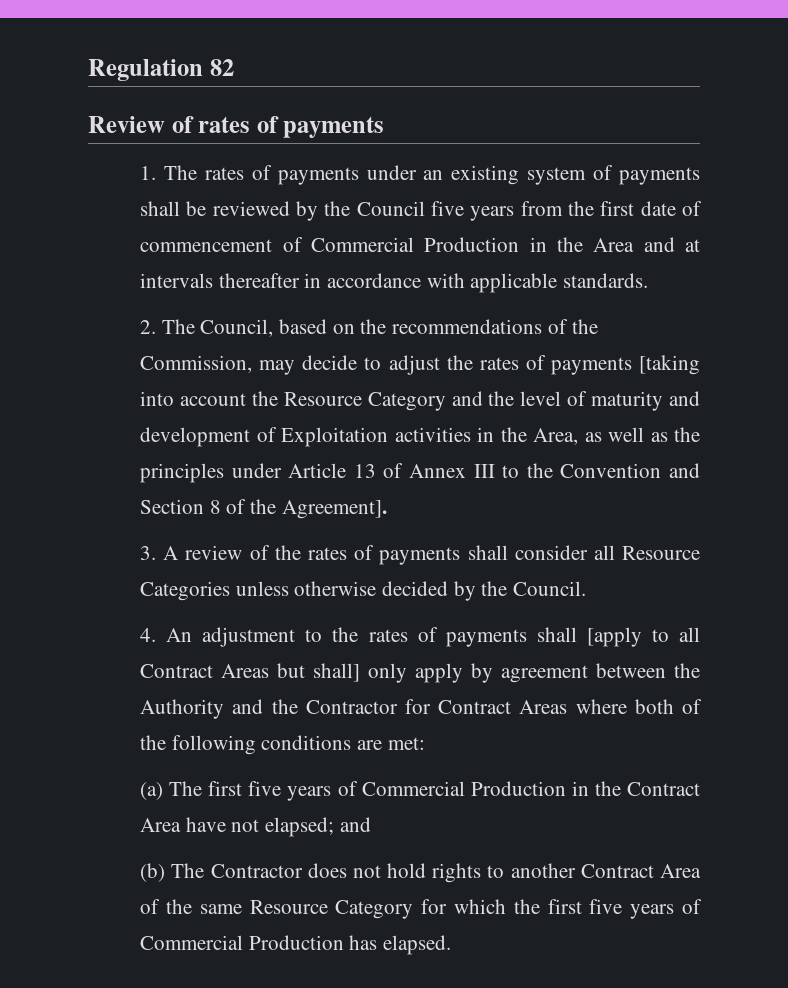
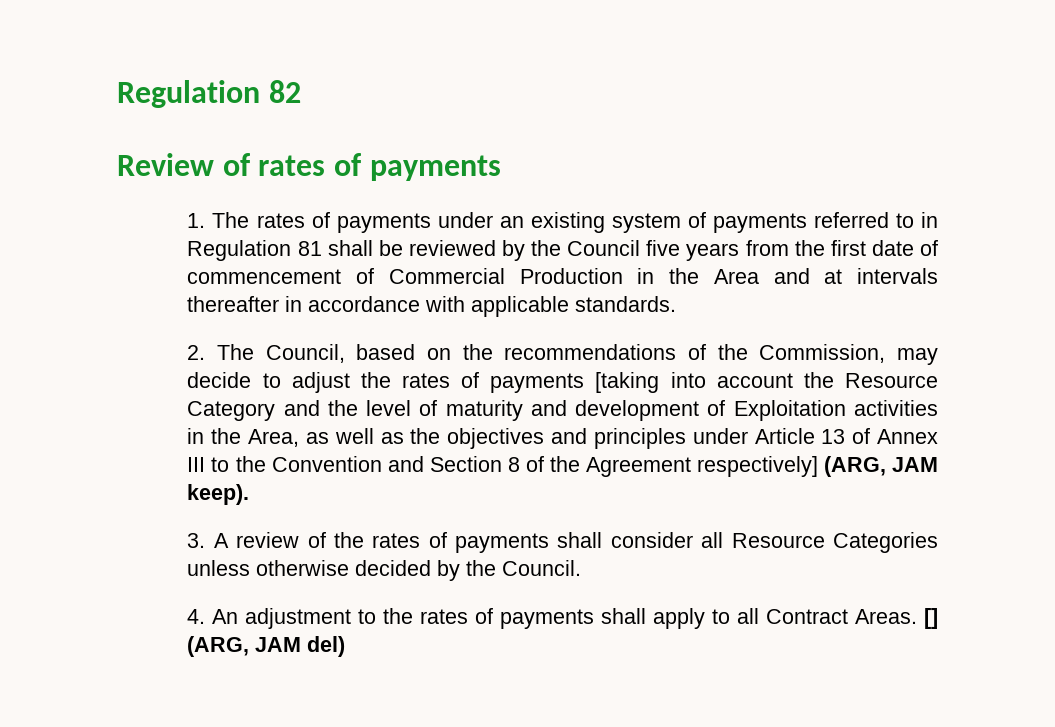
(700, 176) none -> [813,212,938,228] [187,240,322,261] referred to in Regulation 81
(700, 434) none -> [447,428,588,449] objectives and
[281,500,387,519] Agreement]. -> [585,456,939,477] [187,484,250,505] Agreement respectively] (ARG, JAM keep).
[586,627,642,647] [apply -> [653,608,706,629] apply
[221,663,700,683] [140,699,703,719] [140,735,425,755] [140,781,700,801] [140,817,371,837] [140,863,701,883] [140,899,702,919] [140,935,452,955] Areas but shall] only apply by agreement between the Authority and the Contractor for Contract Areas where both of the following conditions are met: // (a) The first five years of Commercial Production in the Contract Area have not elapsed; and // (b) The Contractor does not hold rights to another Contract Area of the same Resource Category for which the first five years of Commercial Production has elapsed. -> [855,608,938,629] [187,636,346,657] Areas. [] (ARG, JAM del)

